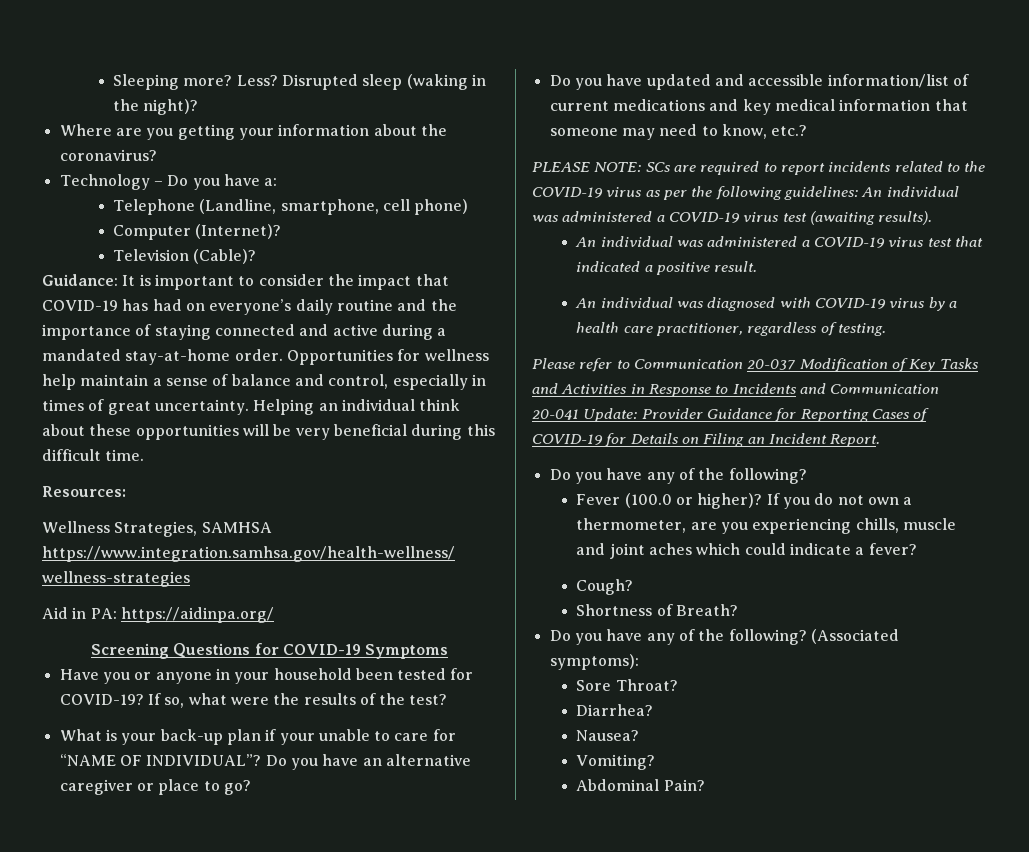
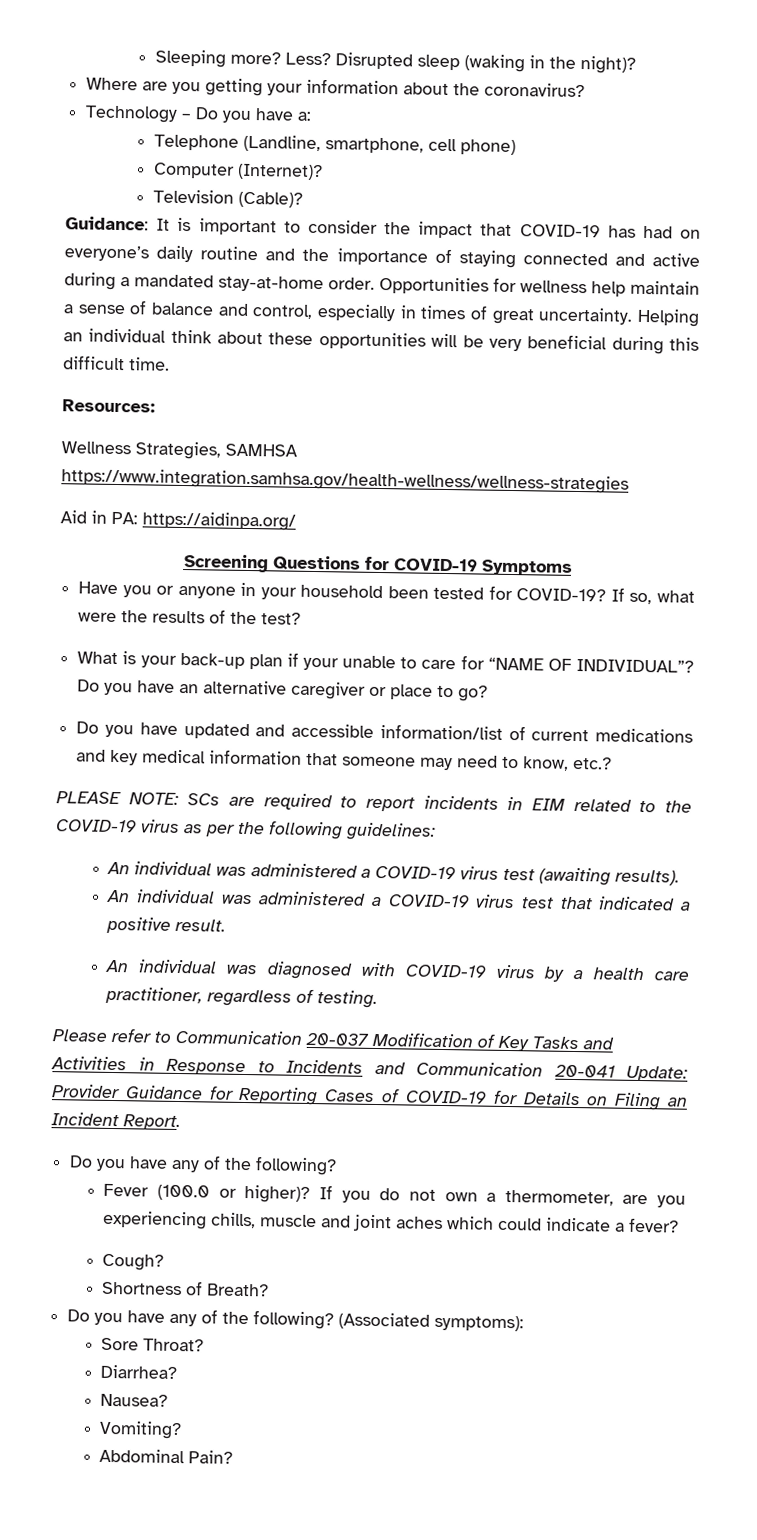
(892, 166) none -> [507,796,565,811] in EIM
(858, 193) none -> (436, 831) //

